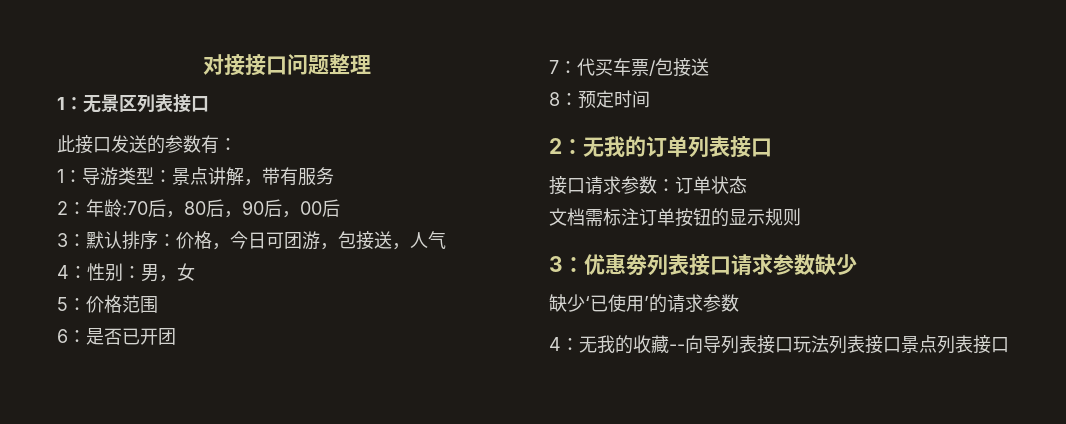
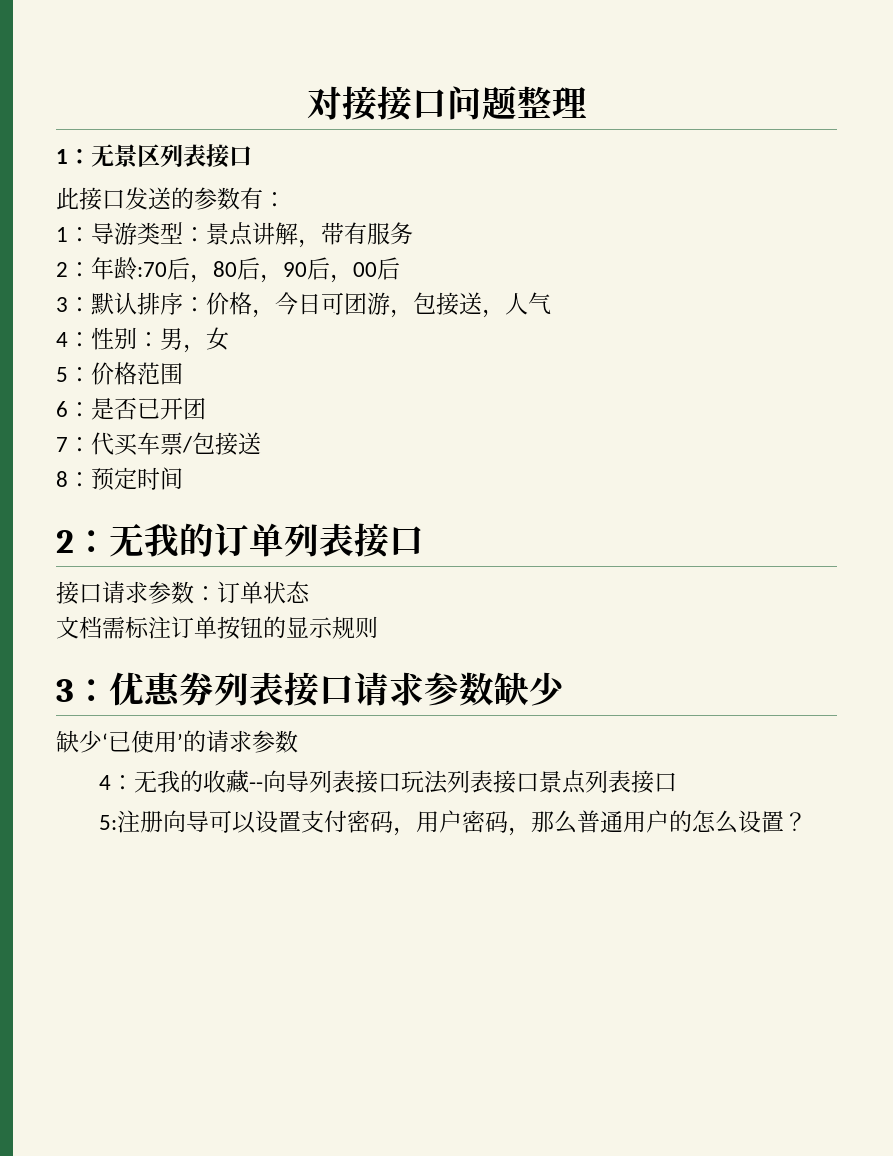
(1009, 345) none -> [99,810,808,836] // 5:注册向导可以设置支付密码，用户密码，那么普通用户的怎么设置？

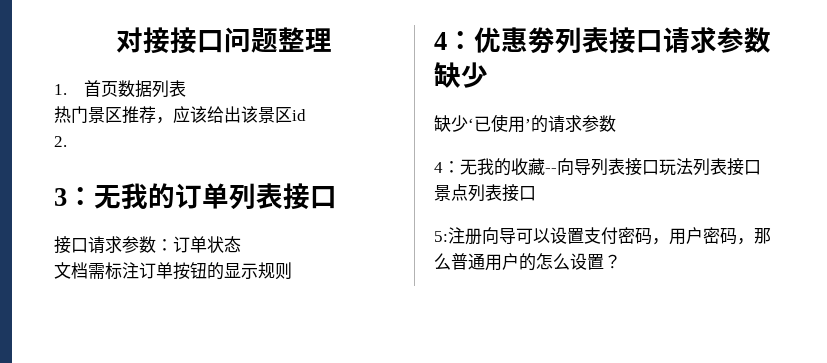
[56,144,252,168] [56,187,286,210] [56,222,413,248] [56,257,400,283] [56,292,551,318] [56,327,229,353] [56,362,183,385] [56,397,206,420] [56,432,261,456] [56,467,183,491] [56,530,74,553] 1：无景区列表接口 // 此接口发送的参数有： // 1：导游类型：景点讲解，带有服务 // 2：年龄:70后，80后，90后，00后 // 3：默认排序：价格，今日可团游，包接送，人气 // 4：性别：男，女 // 5：价格范围 // 6：是否已开团 // 7：代买车票/包接送 // 8：预定时间 // 2 -> [54,80,186,98] [54,106,306,124] [54,136,67,147] [54,188,67,206] 1.首页数据列表 // 热门景区推荐，应该给出该景区id // 2. // 3
[56,679,74,702] 3 -> [434,32,447,50] 4

